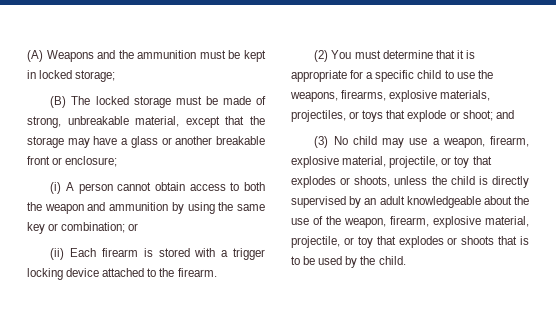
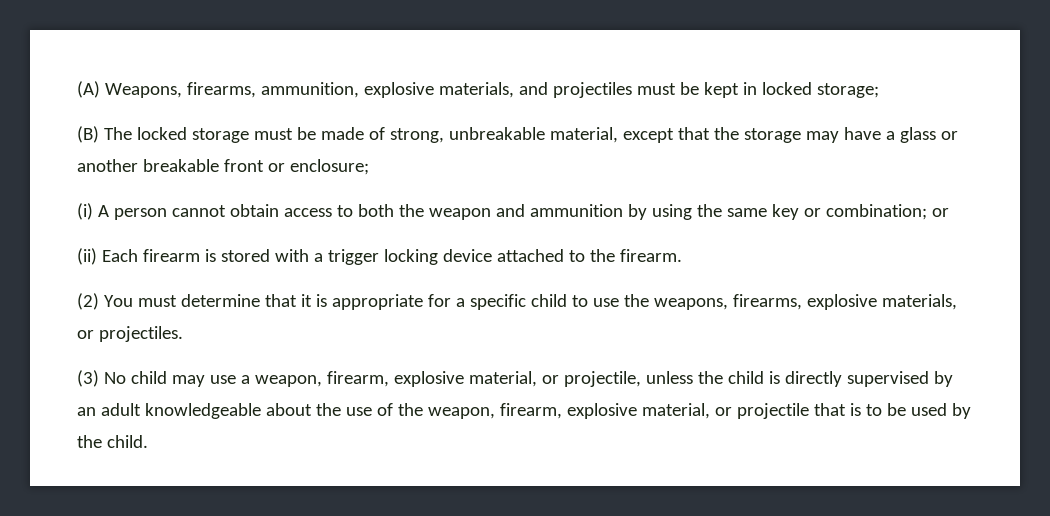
[46,50,197,62] Weapons and the ammunition -> [104,82,632,98] Weapons, firearms, ammunition, explosive materials, and projectiles
[291,110,514,122] projectiles, or toys that explode or shoot; and -> [77,326,183,342] or projectiles.
[389,156,492,168] [291,176,391,188] projectile, or toy that explodes or shoots, -> [541,371,641,387] or projectile,
[291,236,495,248] projectile, or toy that explodes or shoots -> [714,403,809,419] or projectile

